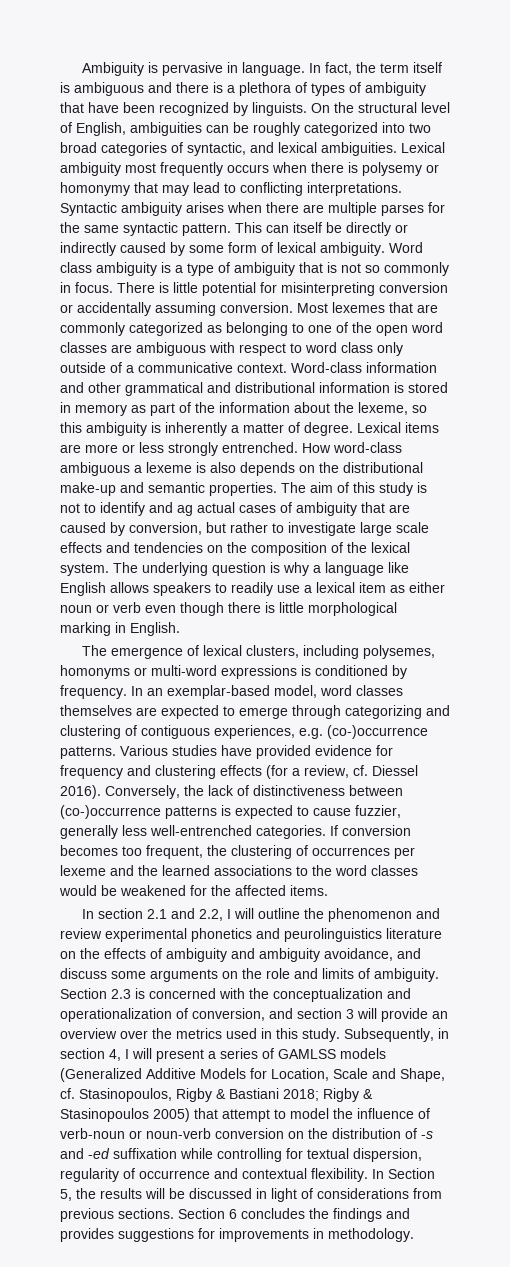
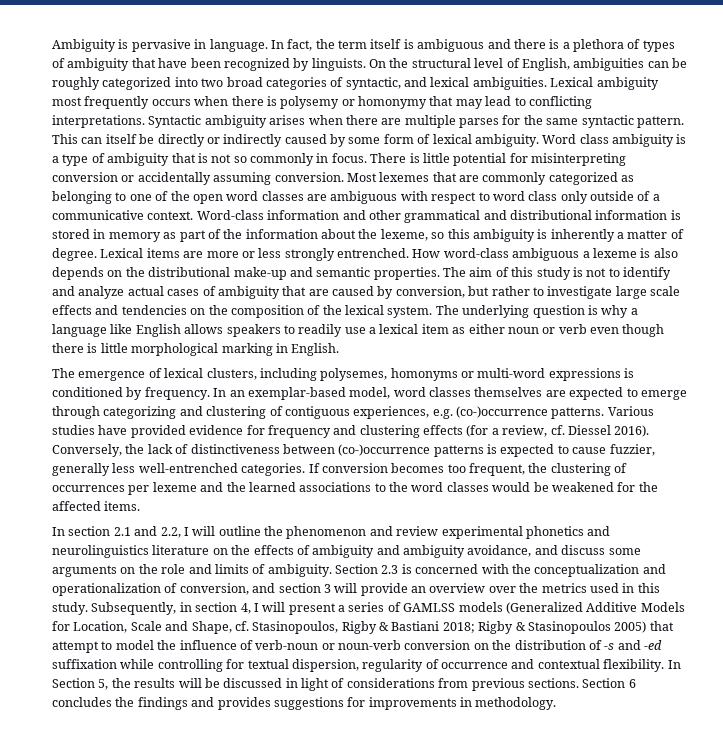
[177,505,193,516] ag -> [78,286,125,299] analyze
[284,928,382,942] peurolinguistics -> [52,545,149,558] neurolinguistics

